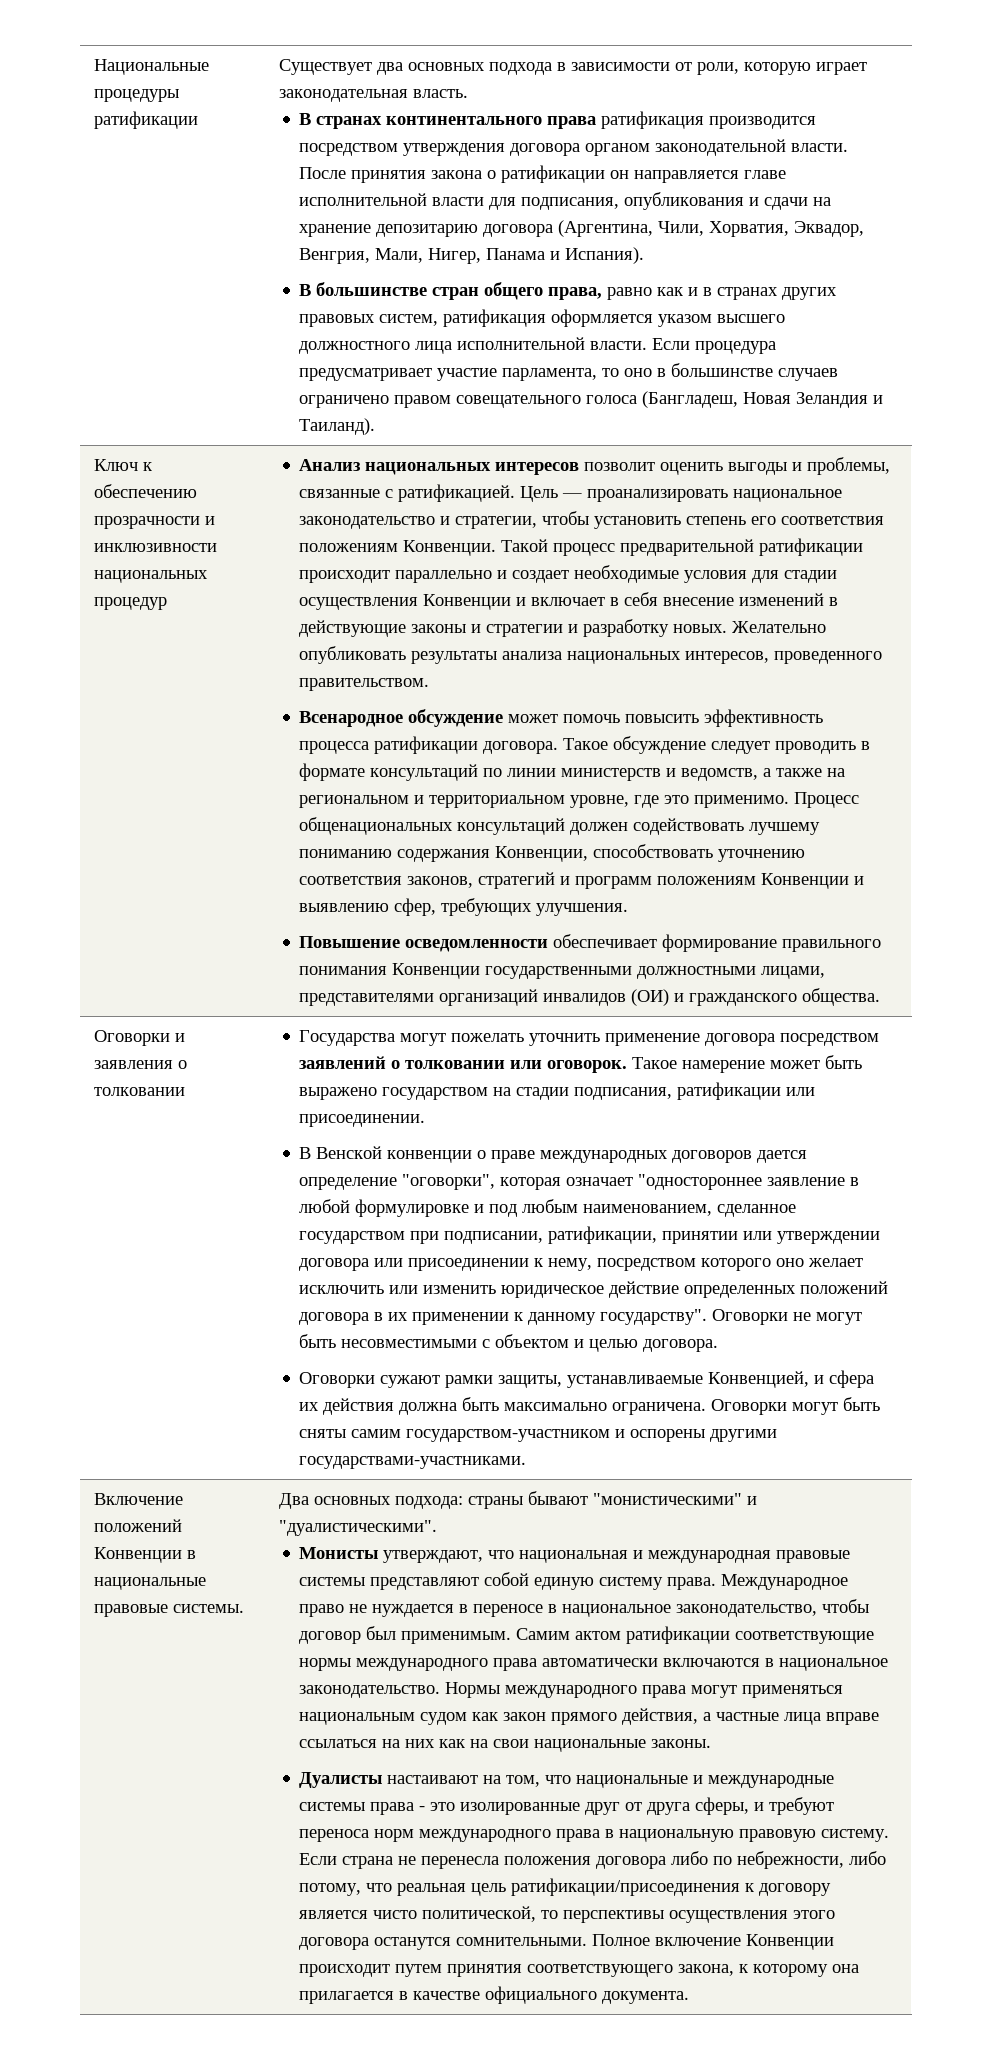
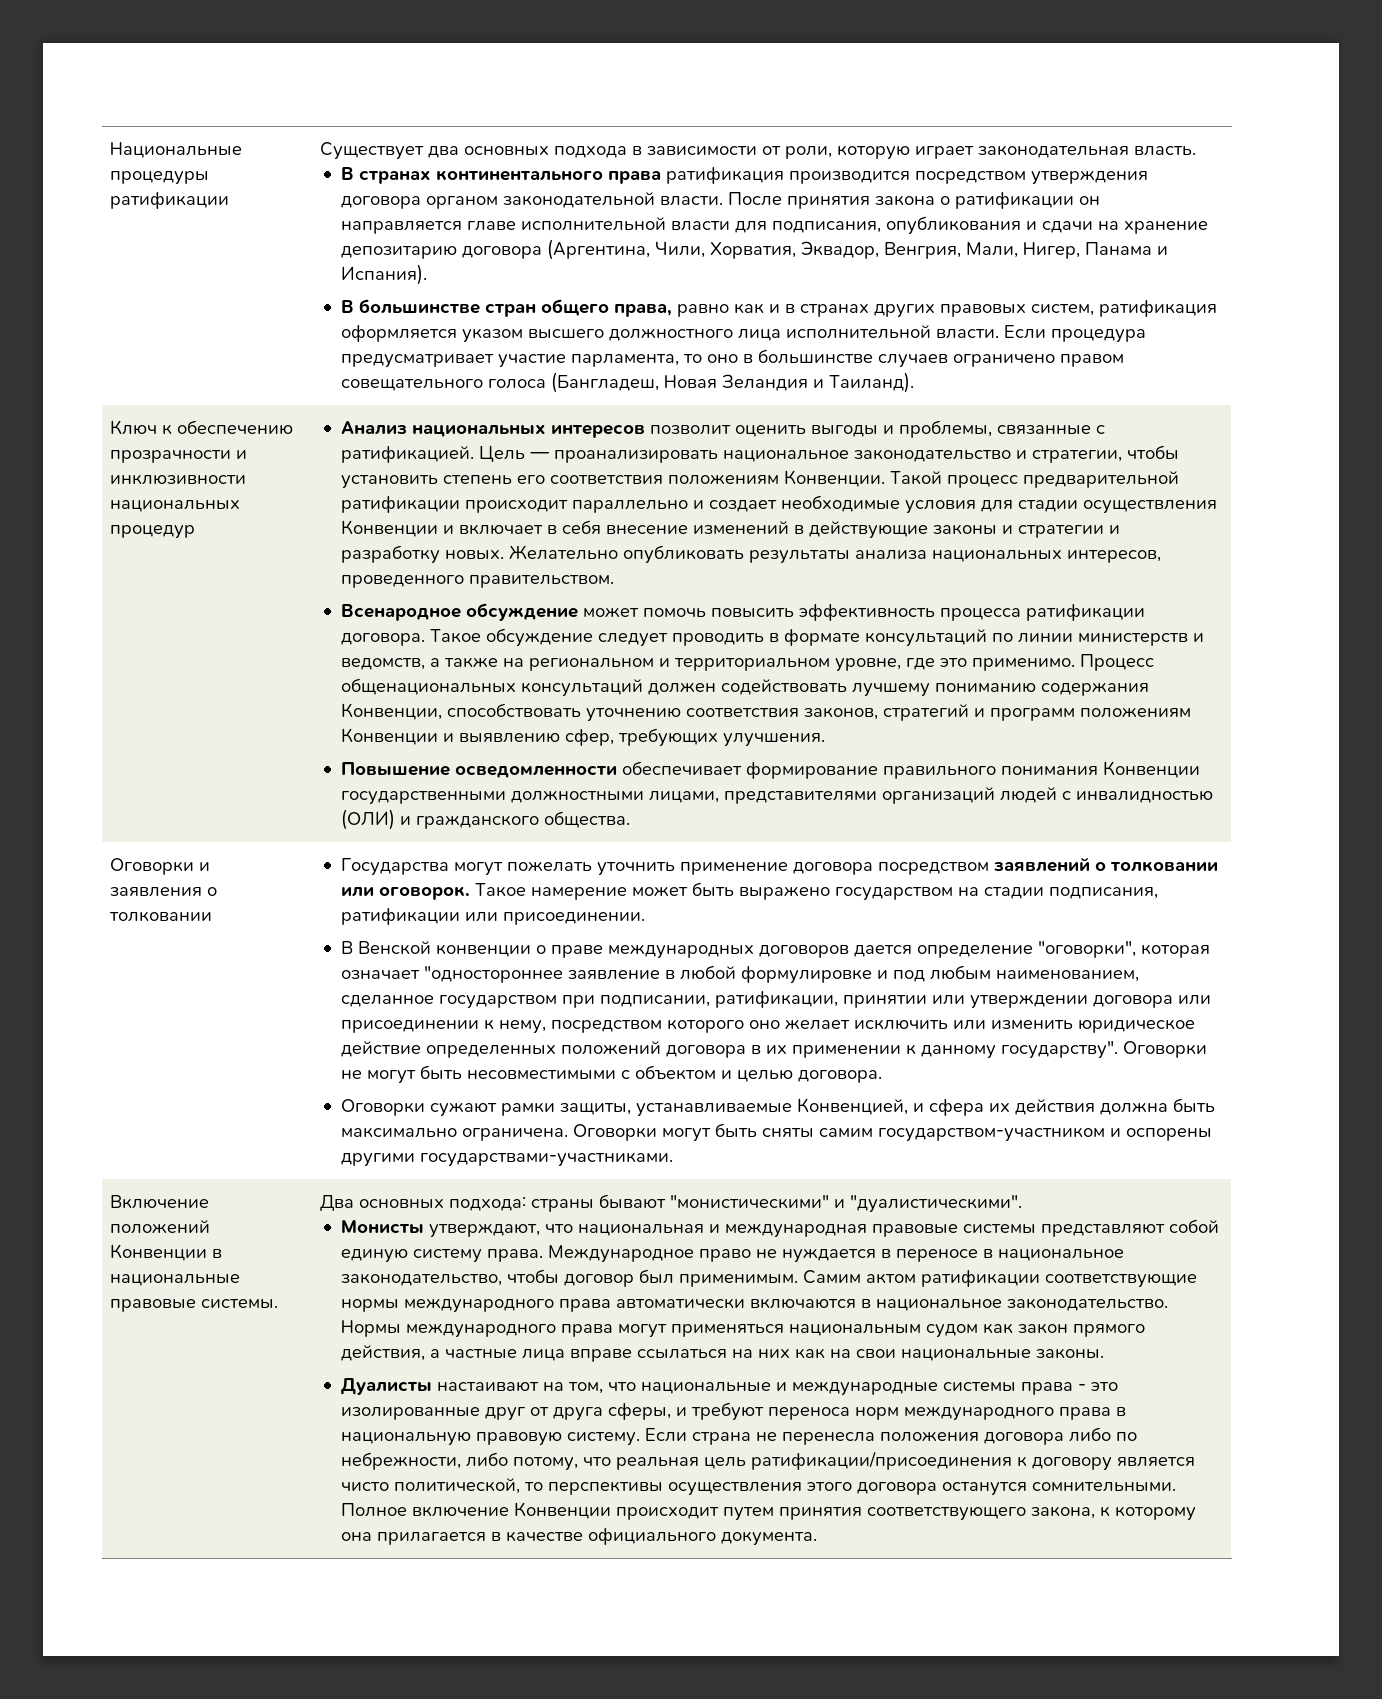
[543,989,670,1006] инвалидов (ОИ) -> [998,787,1213,803] [340,809,395,830] людей с инвалидностью (ОЛИ)

